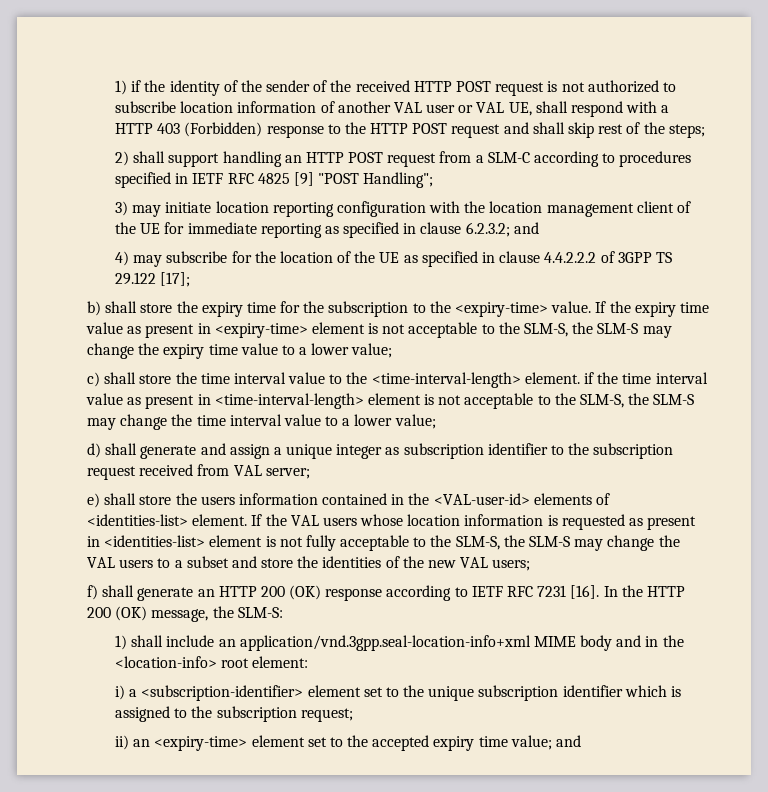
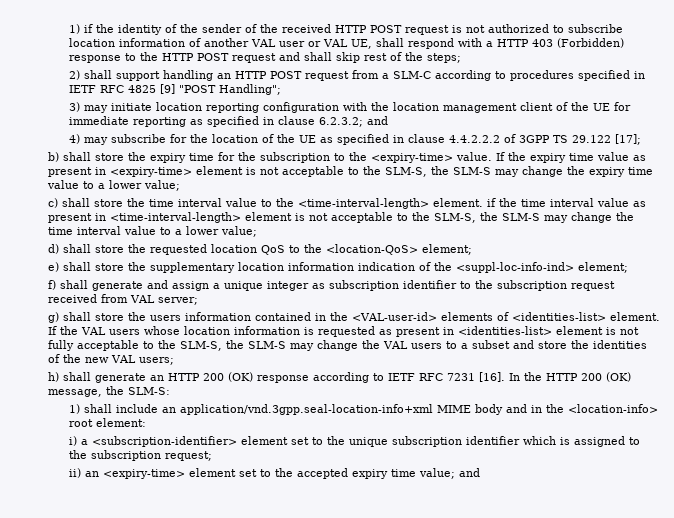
(138, 449) none -> [95,244,473,255] [48,262,629,273] [48,280,89,290] store the requested location QoS to the <location-QoS> element; // e) shall store the supplementary location information indication of the <suppl-loc-info-ind> element; // f) shall
[86,493,100,508] e) -> [48,312,60,323] g)
[86,585,98,600] f) -> [48,372,60,382] h)

